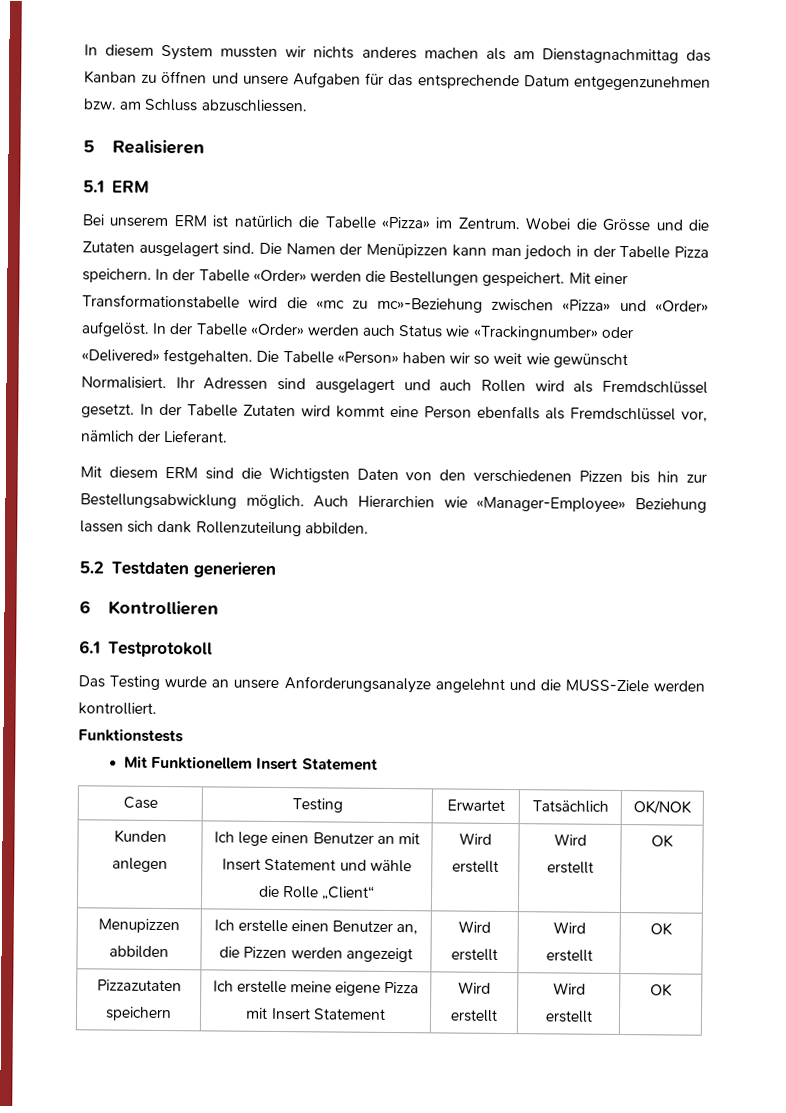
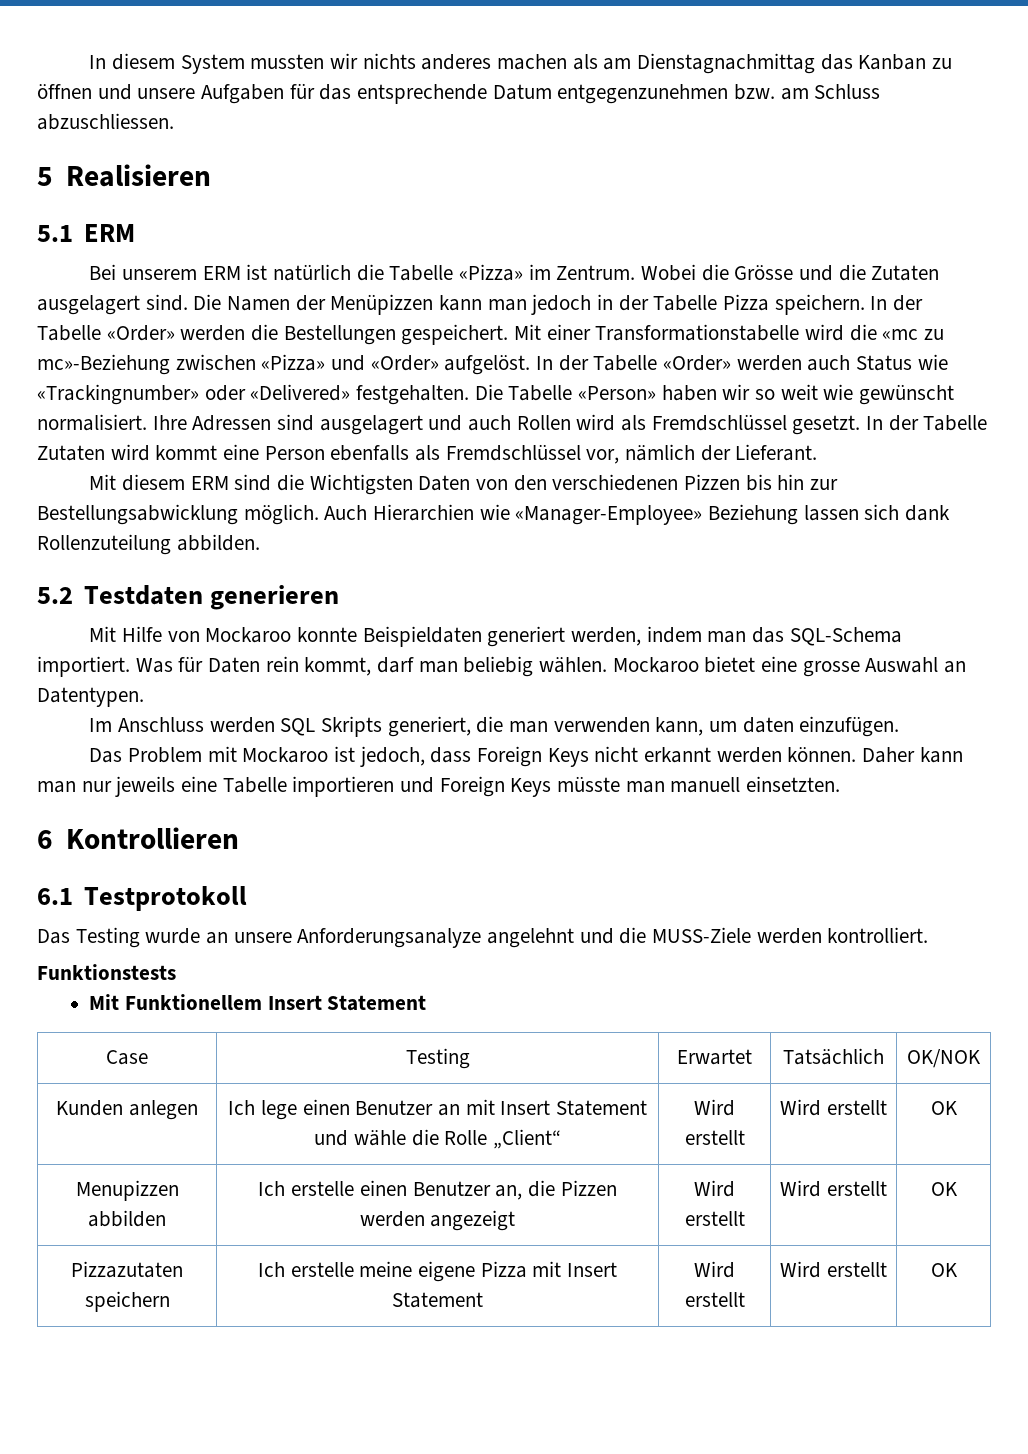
[81,376,195,390] Normalisiert. Ihr -> [37,414,187,431] normalisiert. Ihre
(276, 569) none -> [89,626,902,647] [37,656,967,677] [37,687,144,707] [89,716,900,737] [89,746,963,767] [37,776,841,797] // Mit Hilfe von Mockaroo konnte Beispieldaten generiert werden, indem man das SQL-Schema importiert. Was für Daten rein kommt, darf man beliebig wählen. Mockaroo bietet eine grosse Auswahl an Datentypen. // Im Anschluss werden SQL Skripts generiert, die man verwenden kann, um daten einzufügen. // Das Problem mit Mockaroo ist jedoch, dass Foreign Keys nicht erkannt werden können. Daher kann man nur jeweils eine Tabelle importieren und Foreign Keys müsste man manuell einsetzten.

